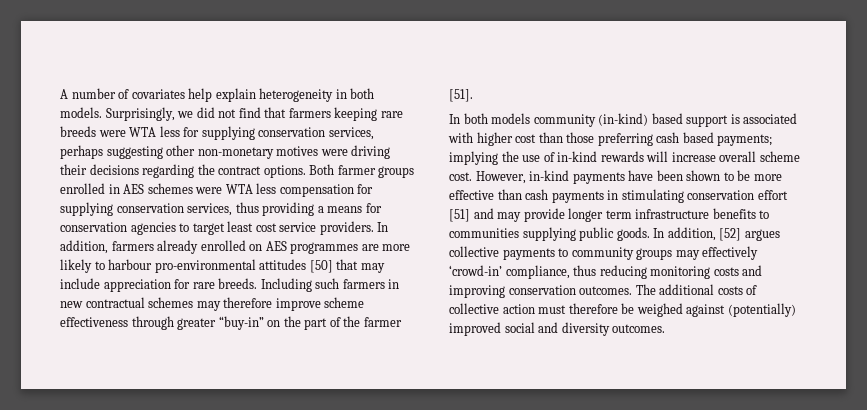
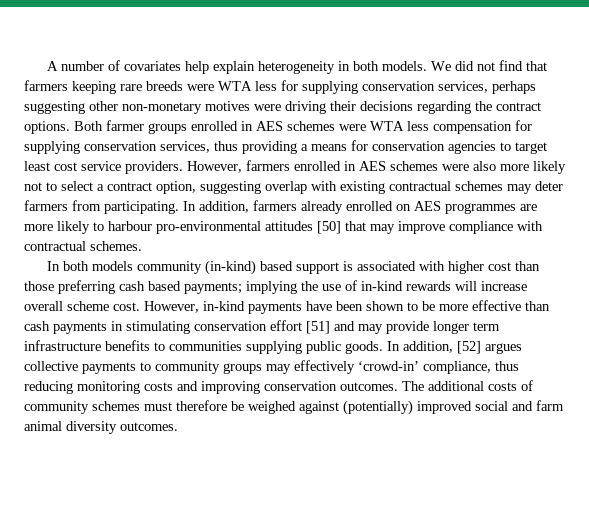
[105,107,194,121] Surprisingly, we -> [430,61,451,71] We
(374, 228) none -> [187,160,566,174] [24,181,563,194] [24,200,179,214] However, farmers enrolled in AES schemes were also more likely not to select a contract option, suggesting overlap with existing contractual schemes may deter farmers from participating.
[60,278,400,292] [60,297,365,311] [60,316,402,330] [449,89,473,102] include appreciation for rare breeds. Including such farmers in new contractual schemes may therefore improve scheme effectiveness through greater “buy-in” on the part of the farmer [51]. -> [398,221,543,234] [24,241,142,251] improve compliance with contractual schemes.
[449,303,535,314] collective action -> [24,401,140,414] community schemes
(559, 327) none -> [536,400,564,411] [24,421,62,431] farm animal

